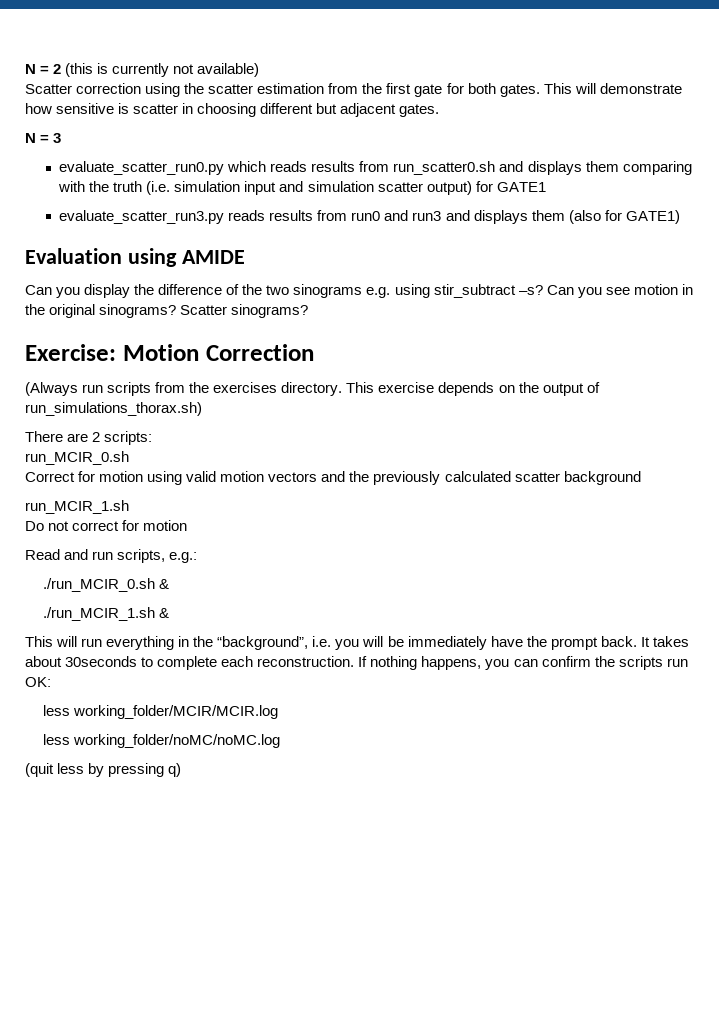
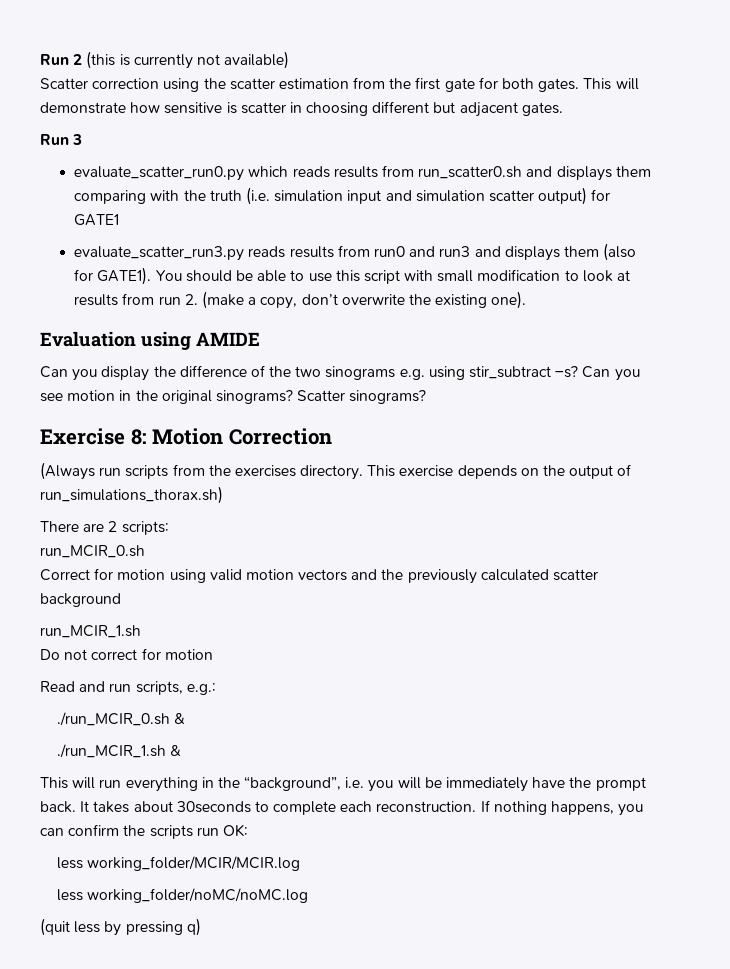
[25,64,50,74] N = -> [40,54,69,65] Run
[25,133,50,143] N = -> [40,134,69,145] Run
[625,210,680,224] GATE1) -> [97,267,631,285] [74,291,527,309] GATE1). You should be able to use this script with small modification to look at results from run 2. (make a copy, don’t overwrite the existing one).
[25,344,116,361] Exercise: -> [40,428,147,445] Exercise 8:

